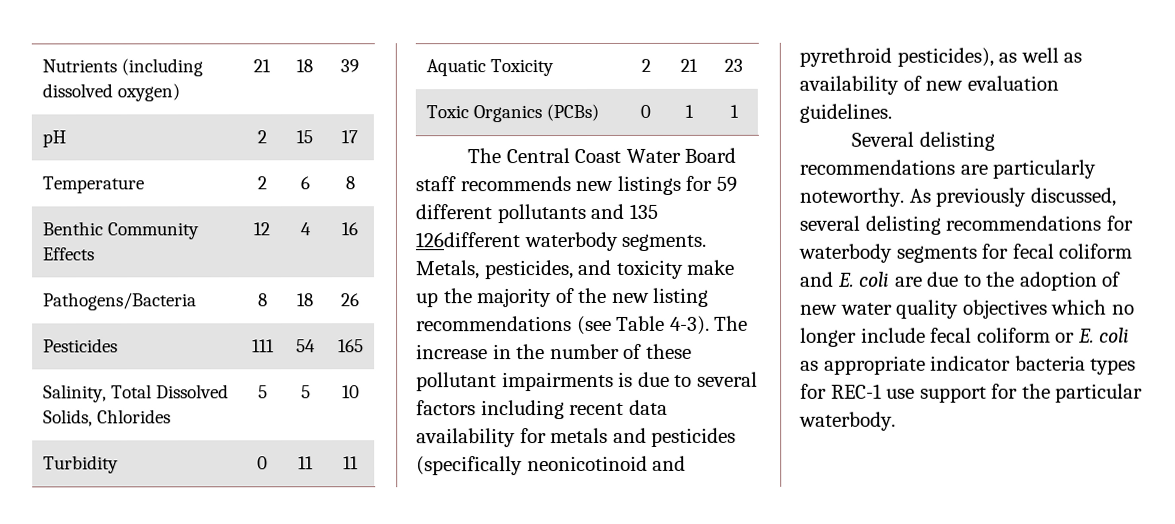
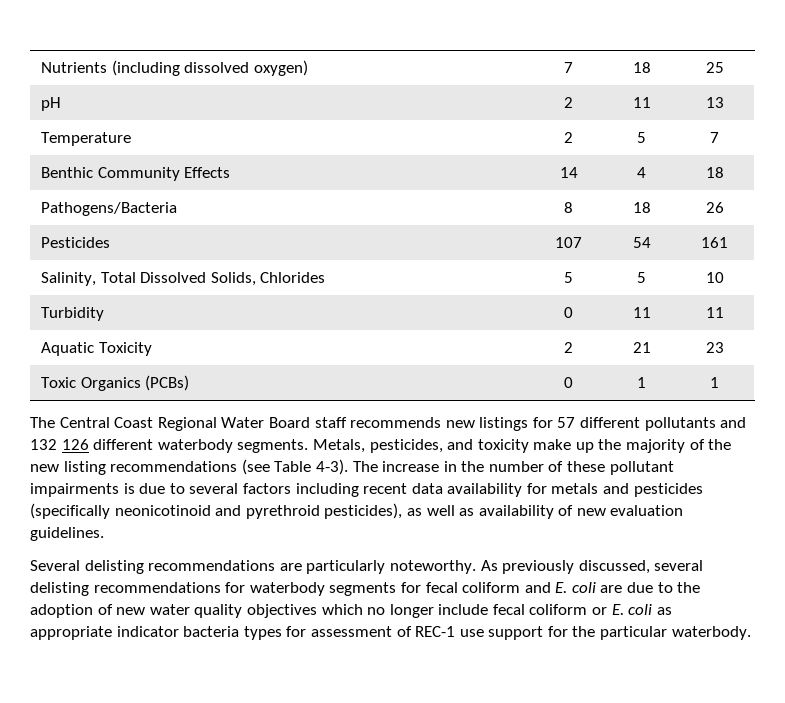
[253,59,271,73] [296,59,313,73] [340,59,359,73] 21 | 18 | 39 -> [564,62,573,73] [632,62,651,73] [705,62,724,73] 7 | 18 | 25
[296,130,313,144] [341,130,358,144] 15 | 17 -> [632,97,651,108] [705,97,724,108] 11 | 13
[299,176,310,190] [344,176,355,190] 6 | 8 -> [637,132,646,143] [710,132,719,143] 5 | 7
[253,222,270,236] 12 -> [559,167,578,178] 14
[341,222,358,236] 16 -> [705,167,724,178] 18
[251,339,275,353] 111 -> [555,237,582,248] 107
[337,339,364,353] 165 -> [701,237,728,248] 161
(622, 156) none -> [157,417,217,431] Regional
[715,176,737,192] 59 -> [557,417,576,428] 57
[628,203,658,219] [415,232,520,248] 135 126different -> [30,439,154,450] 132 126 different
(827, 391) none -> [310,626,412,637] assessment of

